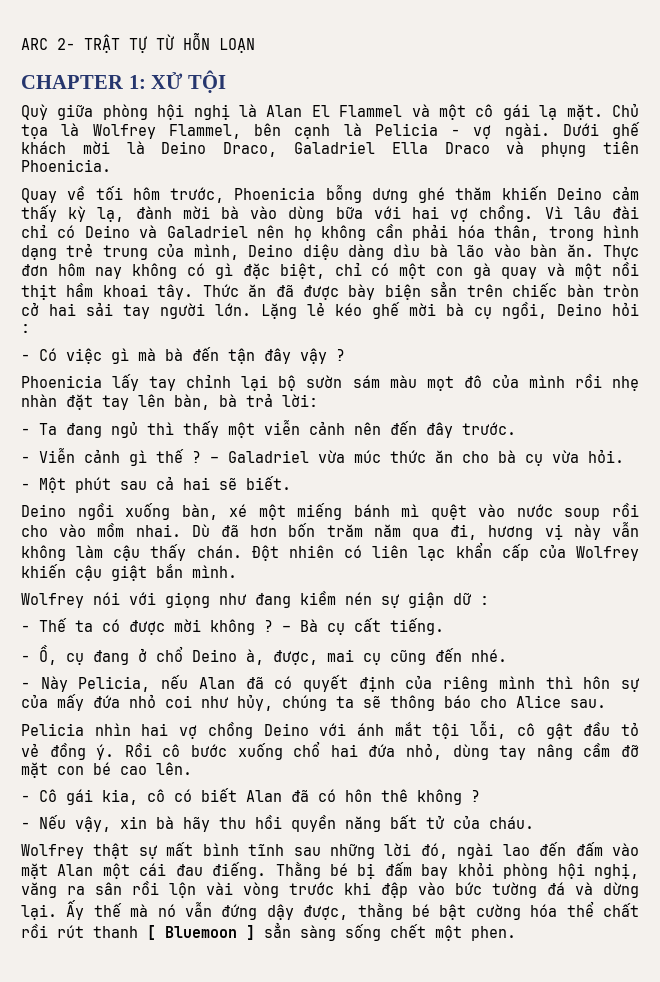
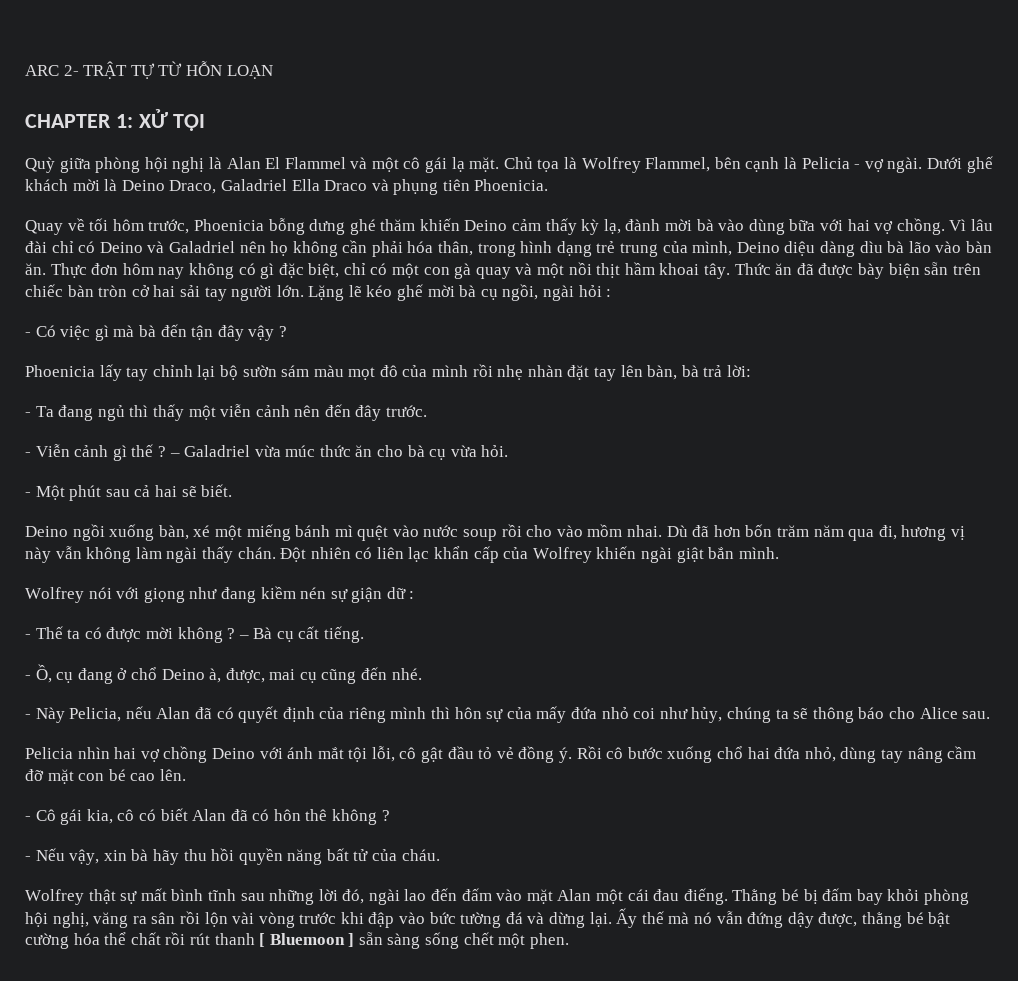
[430,281,458,297] sẳn -> [924,262,949,275] sẵn
[307,302,325,316] lẻ -> [348,285,362,297] lẽ
[557,303,602,316] Deino -> [543,285,575,301] ngài
[113,545,141,561] cậu -> [166,547,198,563] ngài
[75,565,102,581] cậu -> [641,547,673,563] ngài
[264,922,291,938] sẳn -> [358,932,383,945] sẵn

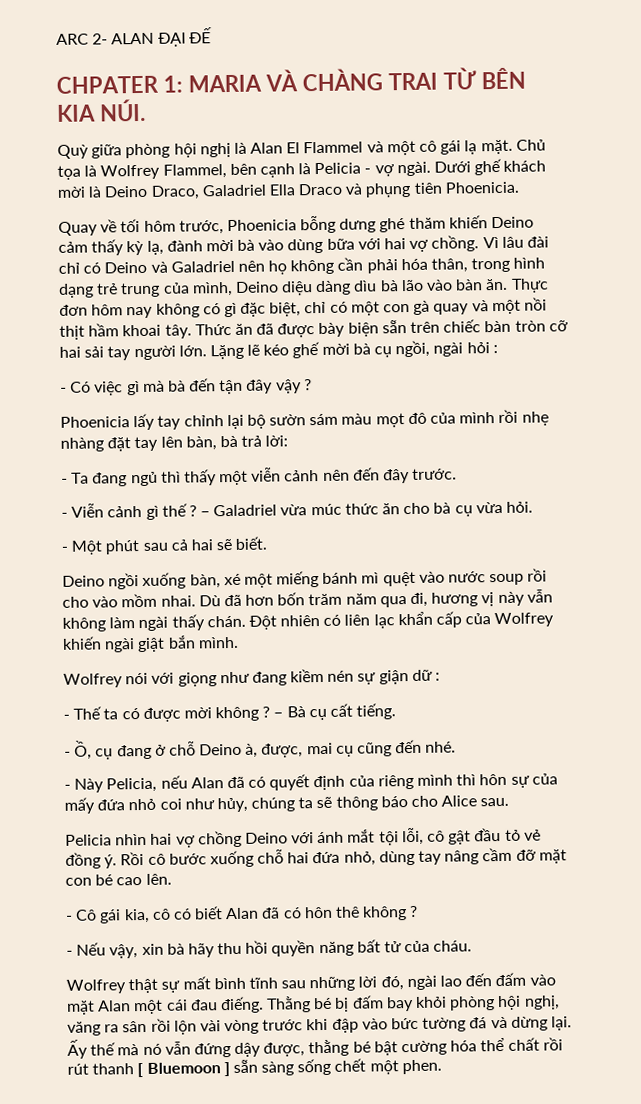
[83,61,273,79] [25,109,206,131] TRẬT TỰ TỪ HỖN LOẠN // CHAPTER 1: XỬ TỘI -> [111,27,212,47] [56,67,526,94] [56,98,146,122] ALAN ĐẠI ĐẾ // CHPATER 1: MARIA VÀ CHÀNG TRAI TỪ BÊN KIA NÚI.
[131,285,150,297] cở -> [548,320,568,332] cỡ
[527,365,563,377] nhàn -> [60,437,104,452] nhàng
[130,667,157,680] chổ -> [168,741,196,756] chỗ
[716,746,743,759] chổ -> [257,849,285,864] chỗ

